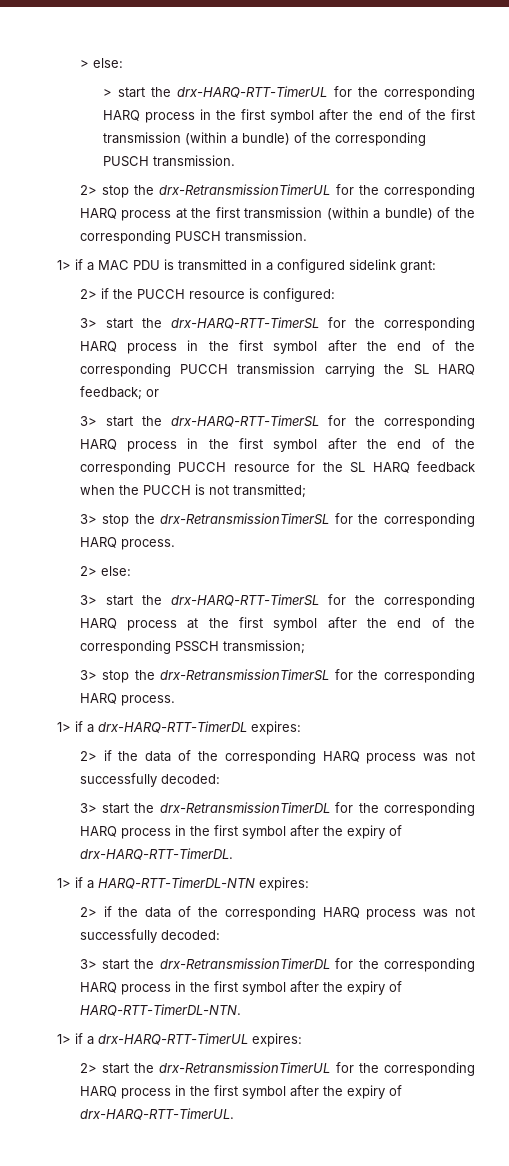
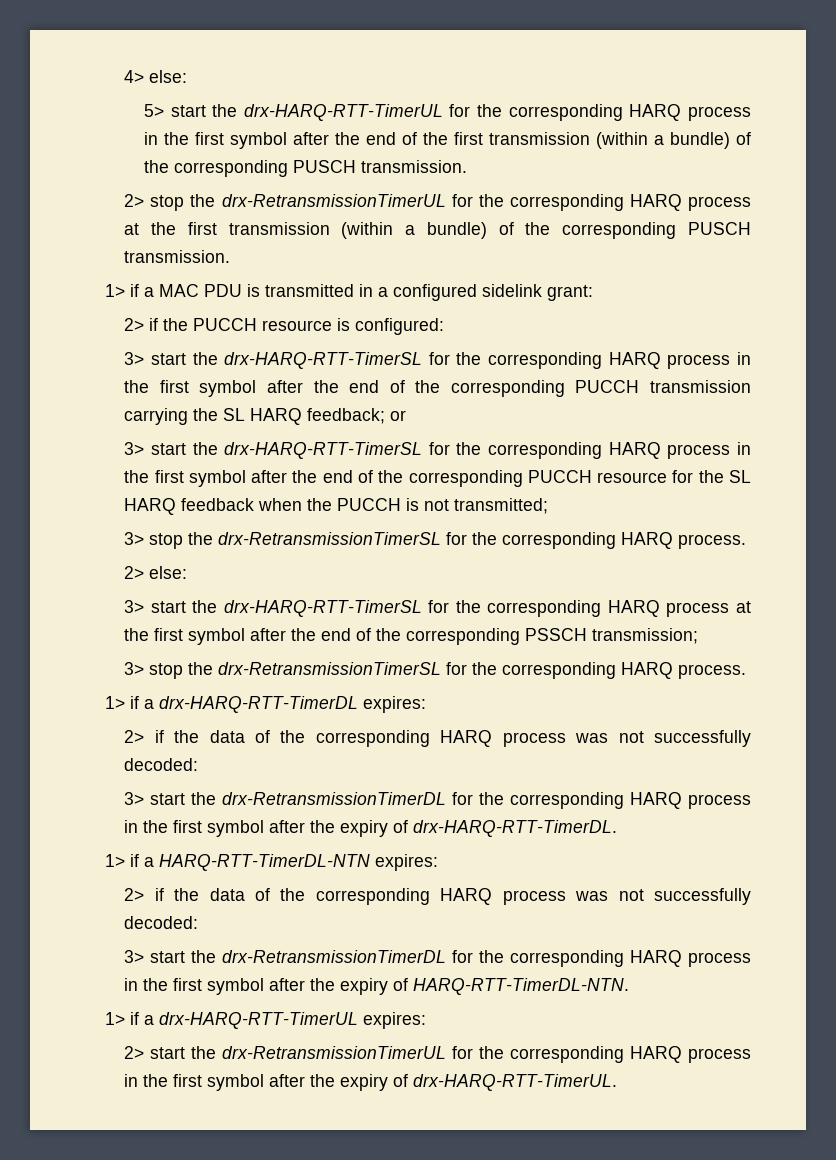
[79,58,123,68] [102,89,112,97] > else: // > -> [124,70,188,83] [143,104,164,117] 4> else: // 5>

